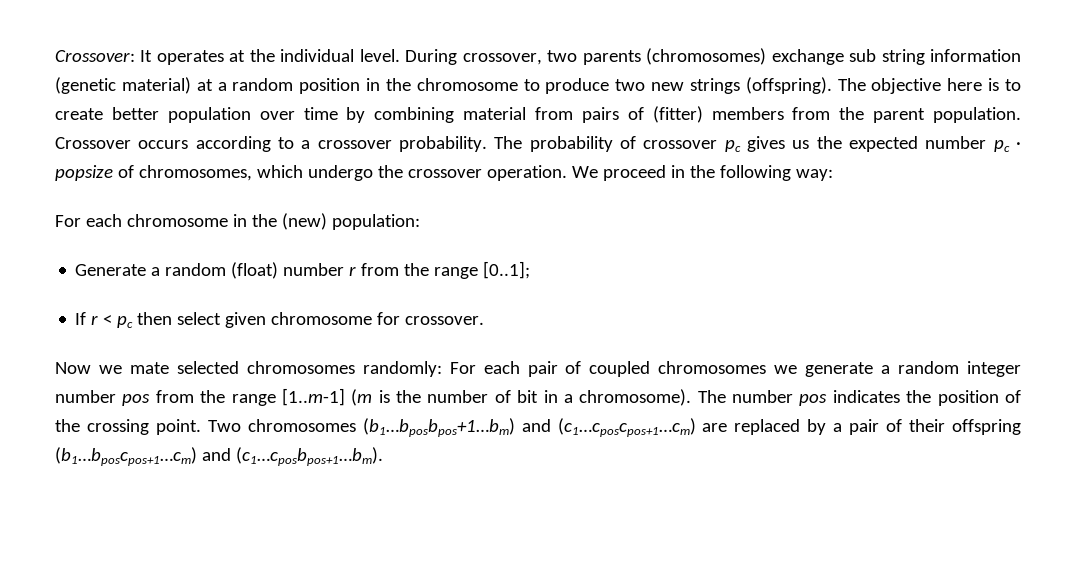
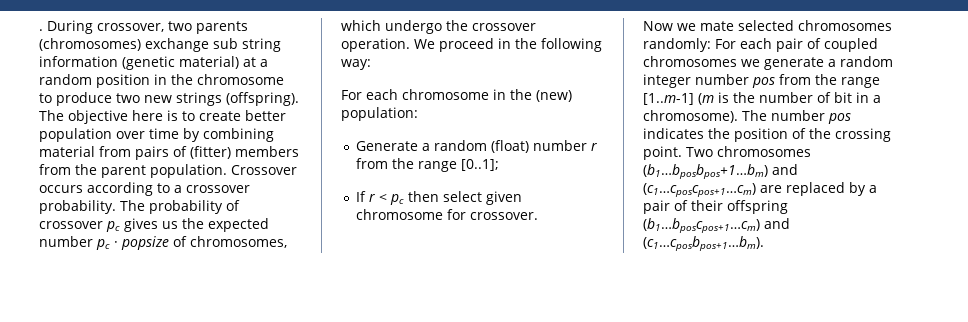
[55,49,400,65] Crossover: It operates at the individual level. -> [39,29,43,31] .

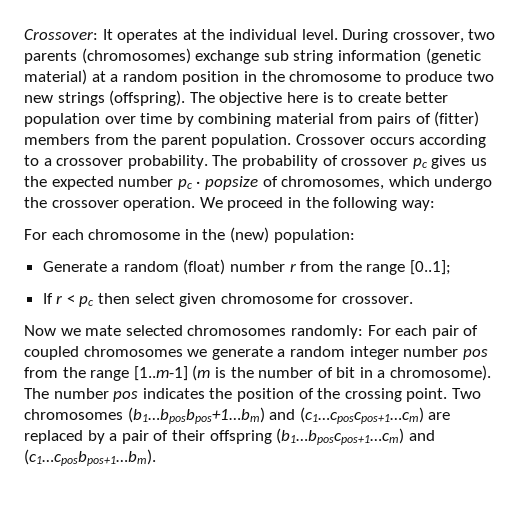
[39,29,43,31] . -> [24,29,338,43] Crossover: It operates at the individual level.

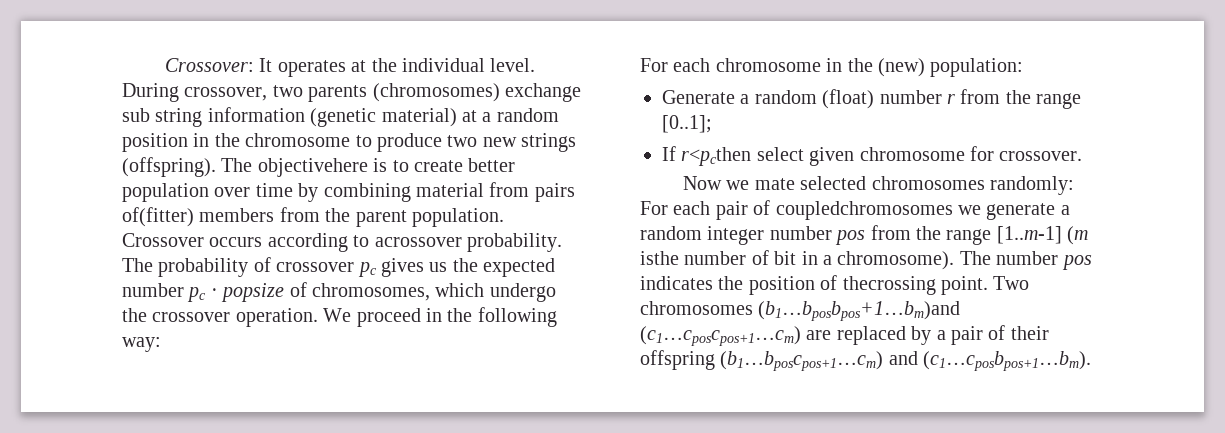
[219,92,318,106] objective here -> [257,158,368,177] objectivehere
[415,111,480,127] of (fitter) -> [122,207,194,227] of(fitter)
[43,158,124,166] a crossover -> [374,237,462,247] acrossover
[56,293,131,307] r < pc then -> [681,147,752,166] r<pcthen
[24,346,183,360] coupled chromosomes -> [775,201,953,220] coupledchromosomes
[214,367,254,378] is the -> [640,251,679,265] isthe
[317,388,402,402] the crossing -> [842,276,936,295] thecrossing
[127,407,296,424] (b1…bposbpos+1…bm) and -> [758,301,961,321] (b1…bposbpos+1…bm)and

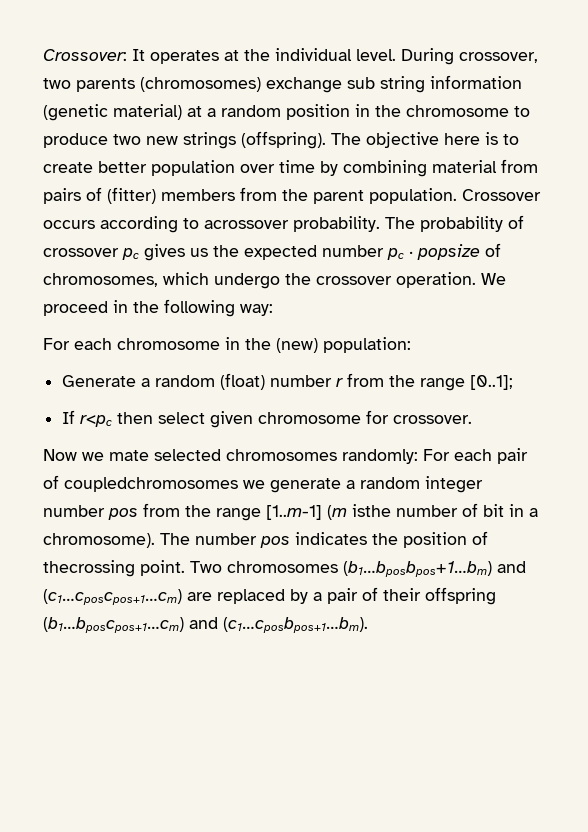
[257,158,368,177] objectivehere -> [366,132,480,148] objective here
[122,207,194,227] of(fitter) -> [86,187,156,204] of (fitter)
[681,147,752,166] r<pcthen -> [80,412,154,427] r<pc then
[758,301,961,321] (b1…bposbpos+1…bm)and -> [343,561,526,577] (b1…bposbpos+1…bm) and

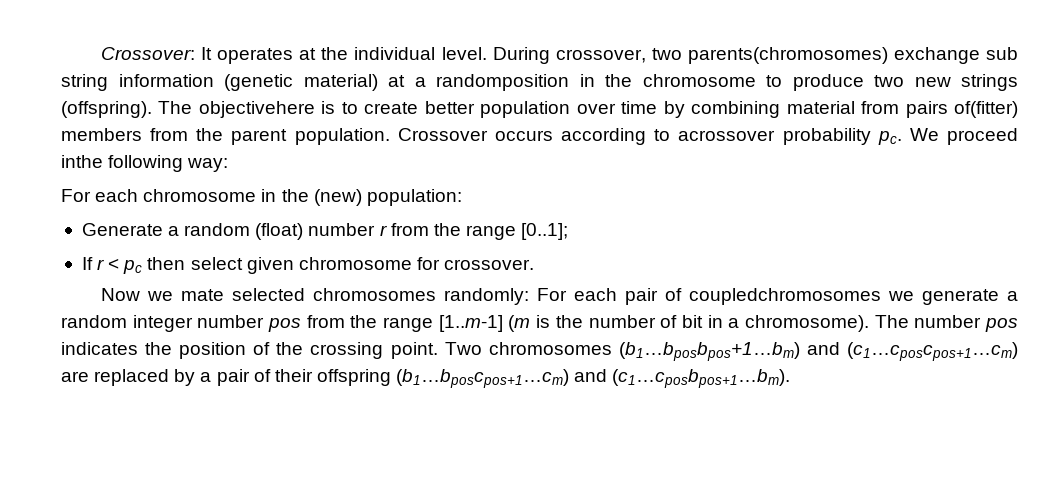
[76,77,261,92] parents (chromosomes) -> [687,47,888,64] parents(chromosomes)
[221,104,350,120] random position -> [436,74,569,91] randomposition
[366,132,480,148] objective here -> [198,101,315,118] objectivehere
[86,187,156,204] of (fitter) -> [954,101,1019,118] of(fitter)
[293,215,524,232] [43,243,501,261] [43,272,506,289] [43,300,159,316] probability. The probability of crossover pc gives us the expected number pc · popsize of chromosomes, which undergo the crossover operation. We proceed in the -> [782,128,1019,145] [61,155,103,168] probability pc. We proceed inthe
[80,415,113,427] r<pc -> [97,258,143,274] r < pc
[352,504,391,517] isthe -> [536,315,583,328] is the
[43,560,135,577] thecrossing -> [276,342,384,359] the crossing

